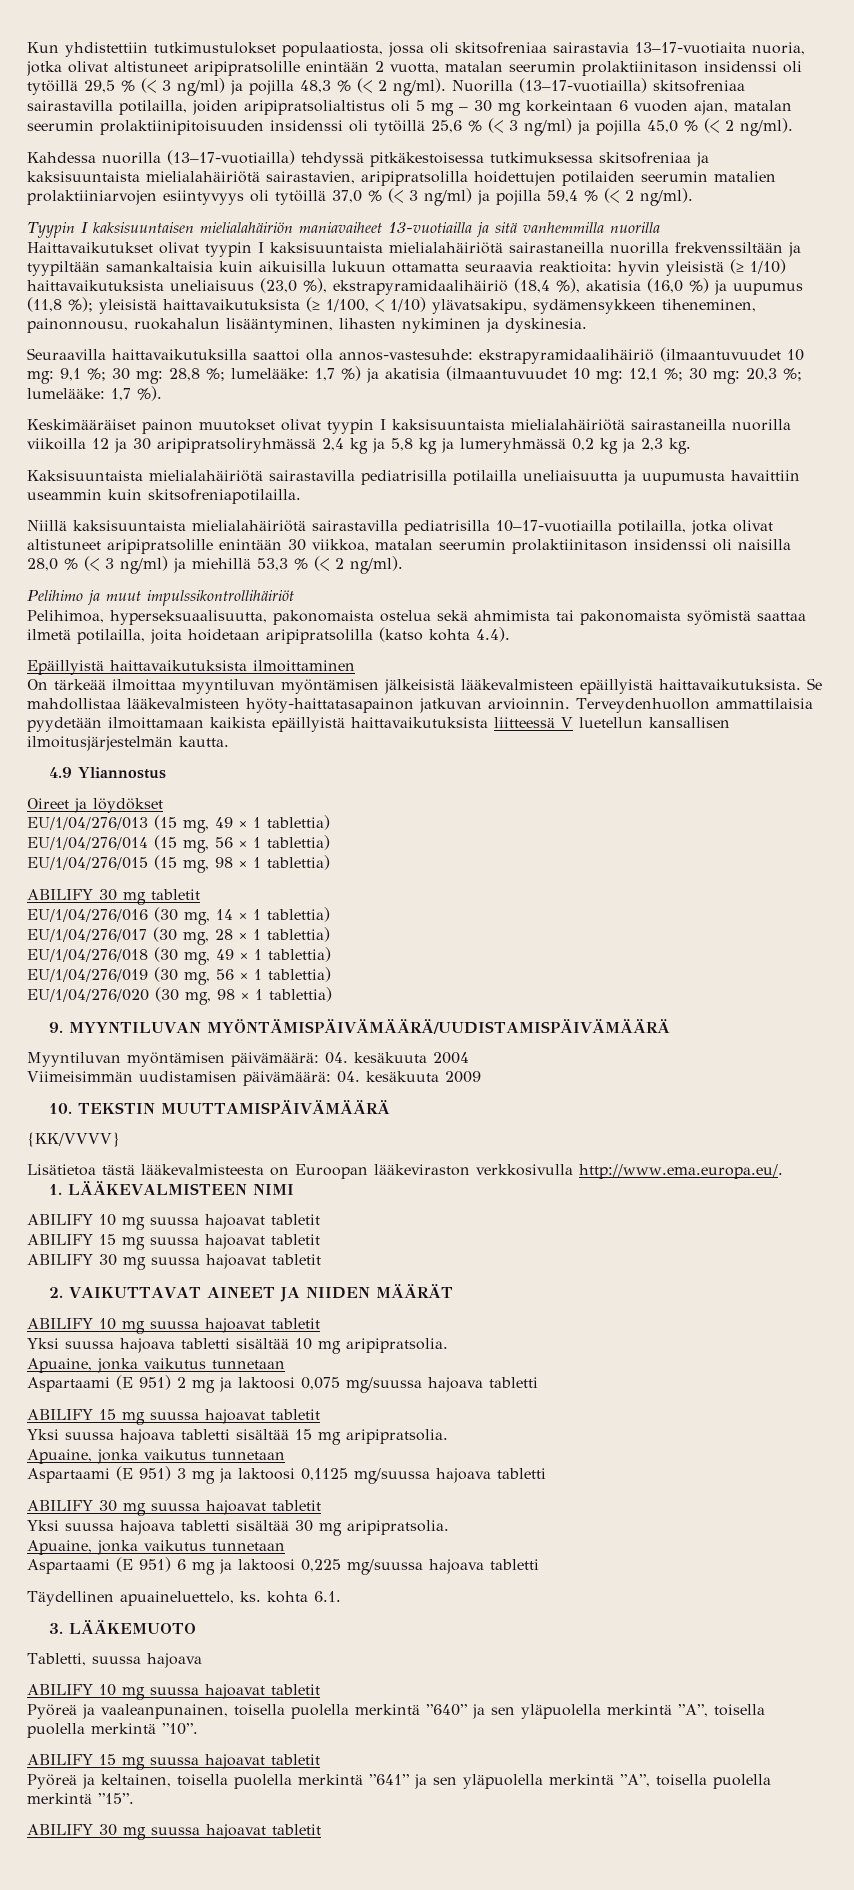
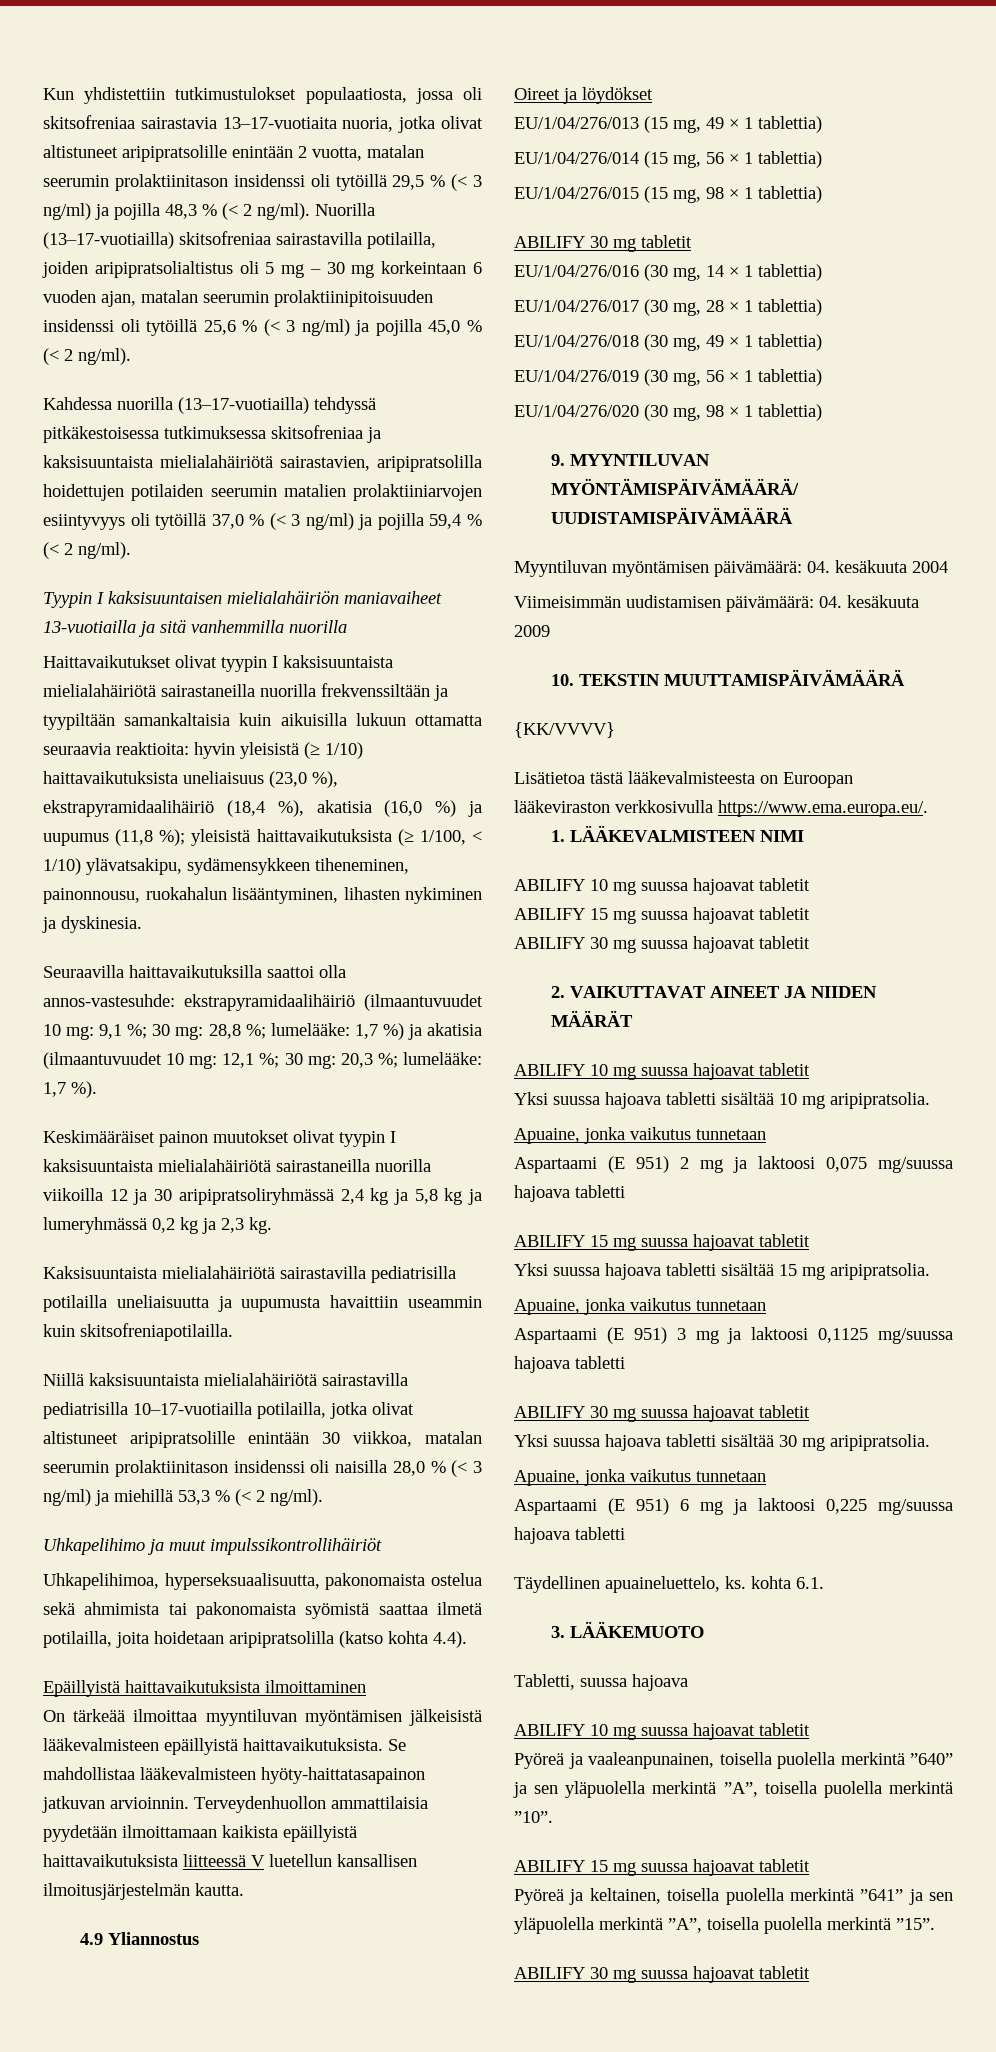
[27,590,83,601] Pelihimo -> [43,1538,145,1555] Uhkapelihimo
[27,610,104,623] Pelihimoa, -> [43,1573,159,1590] Uhkapelihimoa,
[579,1164,783,1179] http://www.ema.europa.eu/. -> [718,800,928,817] https://www.ema.europa.eu/.

